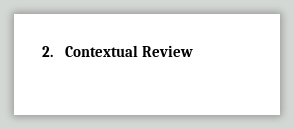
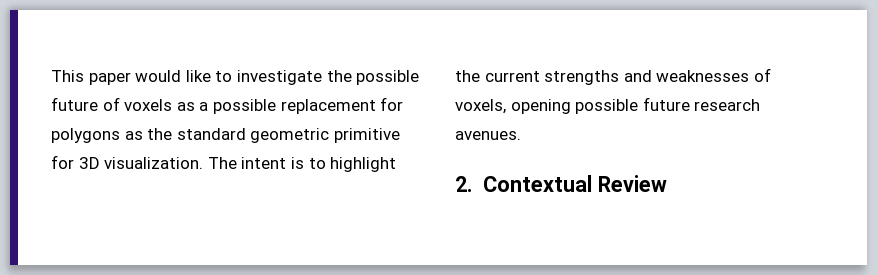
(42, 51) none -> [51,70,420,85] [51,97,404,114] [51,128,400,143] [51,155,397,172] [455,68,771,85] [455,97,761,114] [455,131,521,140] This paper would like to investigate the possible future of voxels as a possible replacement for polygons as the standard geometric primitive for 3D visualization. The intent is to highlight the current strengths and weaknesses of voxels, opening possible future research avenues. //

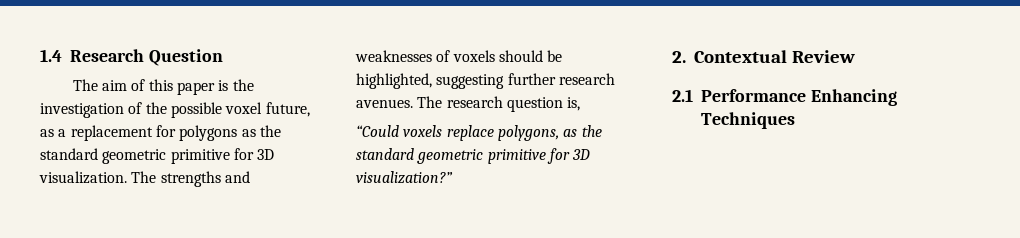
[51,70,420,85] [51,97,173,111] This paper would like to investigate the possible future of voxels -> [40,49,223,66] [72,79,254,95] [40,102,310,118] 1.4 Research Question // The aim of this paper is the investigation of the possible voxel future,
[212,99,276,114] possible -> (67, 133) none
[241,157,397,172] [455,68,771,85] [455,97,761,114] [455,131,521,140] intent is to highlight the current strengths and weaknesses of voxels, opening possible future research avenues. -> [160,171,250,187] [355,50,563,62] [356,73,615,89] [356,96,581,112] [356,125,602,141] [356,148,591,164] [356,171,453,184] strengths and weaknesses of voxels should be highlighted, suggesting further research avenues. The research question is, // “Could voxels replace polygons, as the standard geometric primitive for 3D visualization?”
(668, 183) none -> [672,89,897,106] [701,112,795,129] // 2.1 Performance Enhancing Techniques

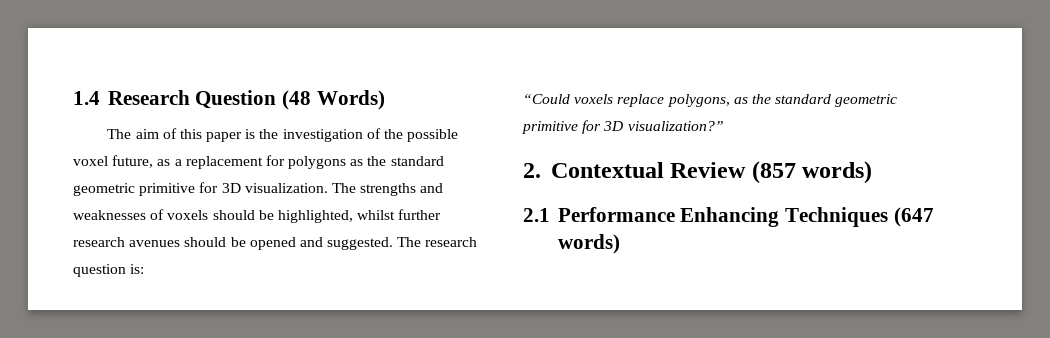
(223, 57) none -> [282,90,385,110] (48 Words)
[436,74,505,89] suggesting -> [357,210,396,220] whilst
[356,99,413,108] avenues. -> [129,237,394,250] avenues should be opened and suggested.
[567,97,581,111] is, -> [130,264,145,274] is:
(855, 56) none -> [751,161,873,184] (857 words)
(795, 120) none -> [893,207,934,227] [557,234,620,254] (647 words)

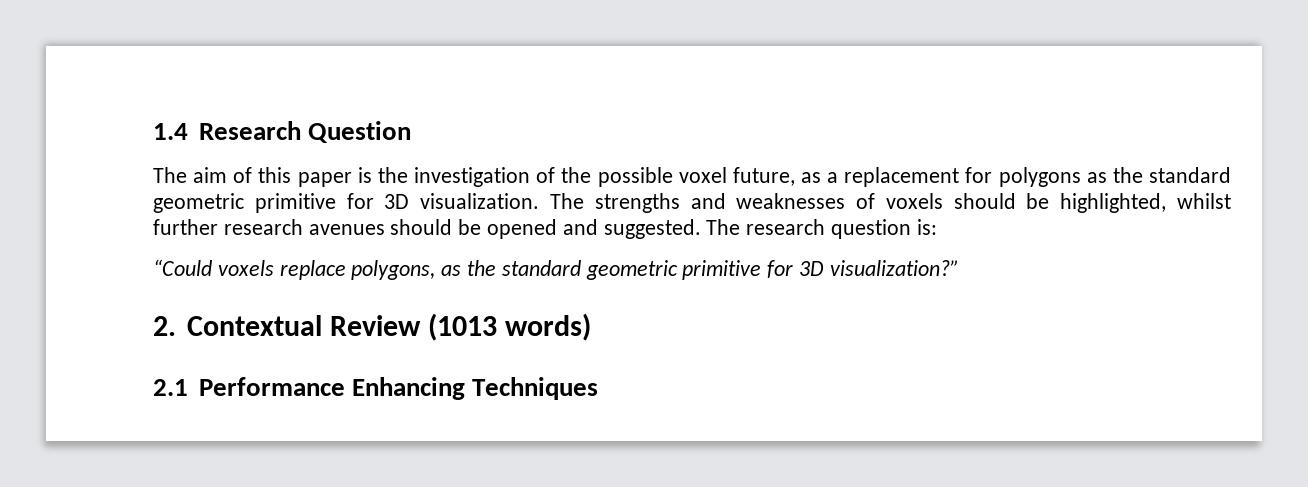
[282,90,385,110] (48 Words) -> (412, 132) none
[751,161,796,184] (857 -> [427,313,497,341] (1013
[893,207,934,227] [557,234,620,254] (647 words) -> (599, 388) none

